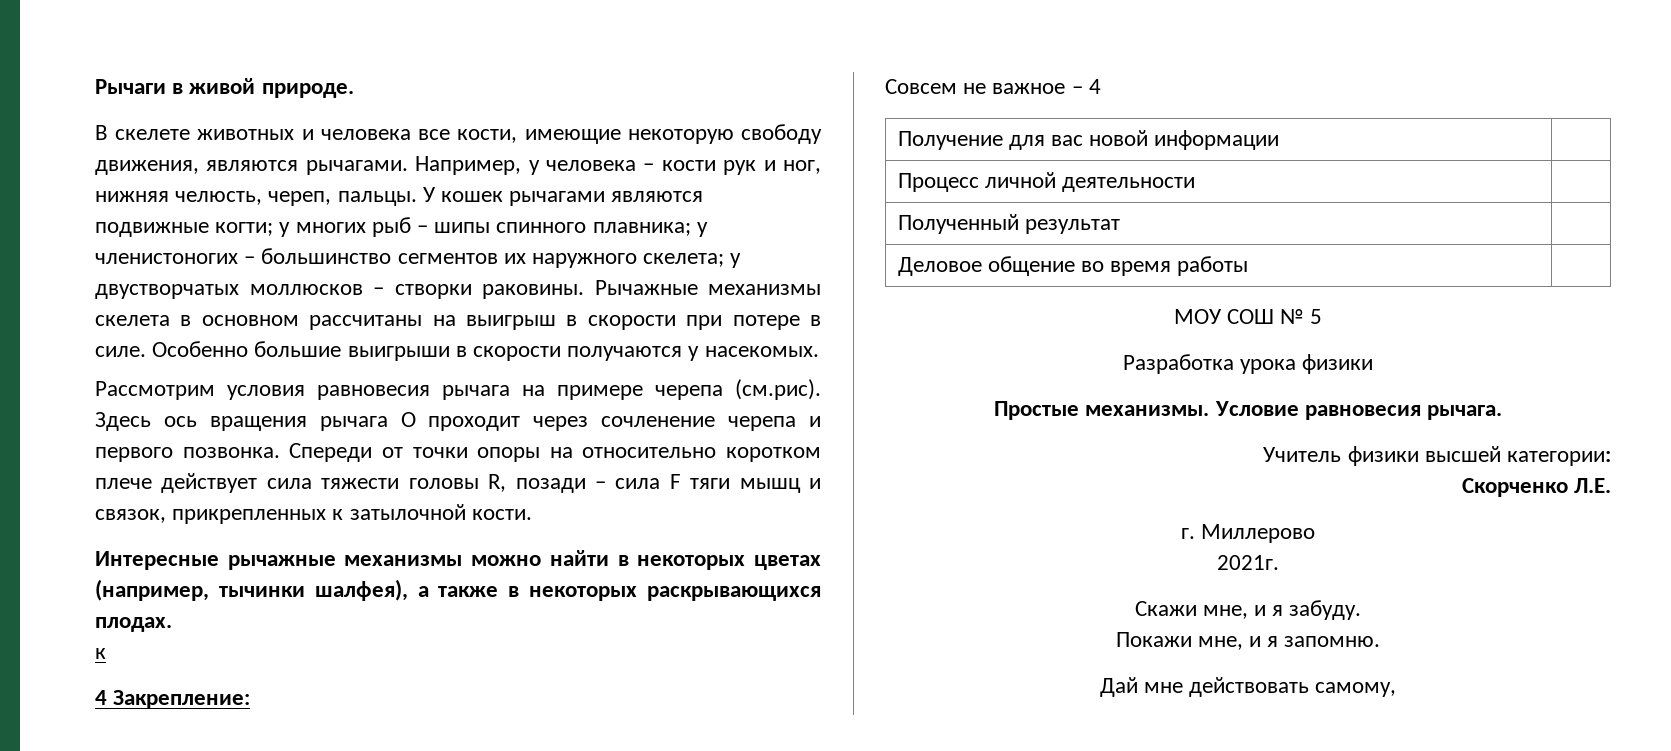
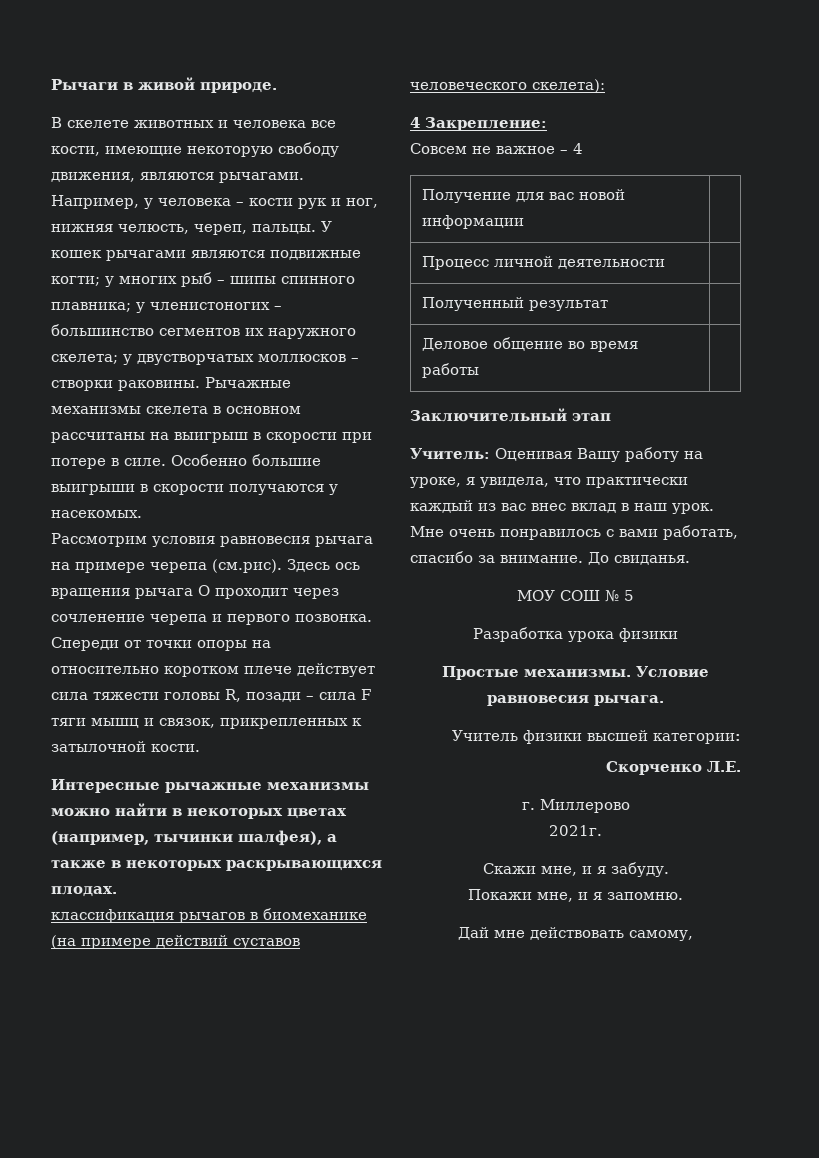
[95,648,106,659] к -> [51,908,367,923] [51,935,300,949] [410,79,605,93] классификация рычагов в биомеханике (на примере действий суставов человеческого скелета):
(1249, 266) none -> [410,408,611,422] [410,447,703,462] [410,477,688,488] [410,500,714,514] [410,525,738,540] [410,551,690,565] // Заключительный этап // Учитель: Оценивая Вашу работу на уроке, я увидела, что практически каждый из вас внес вклад в наш урок. Мне очень понравилось с вами работать, спасибо за внимание. До свиданья.

